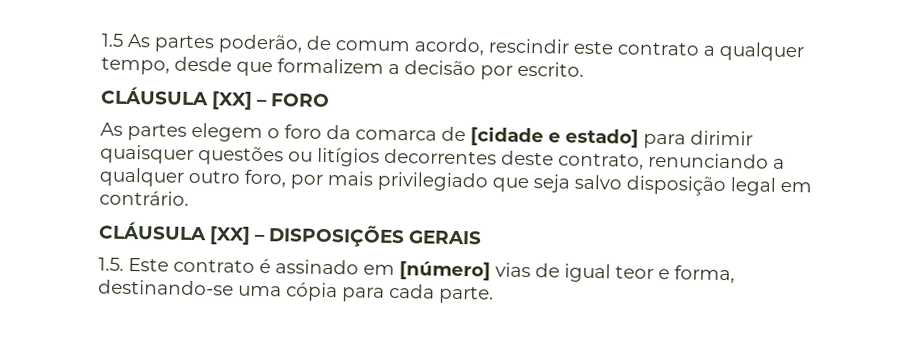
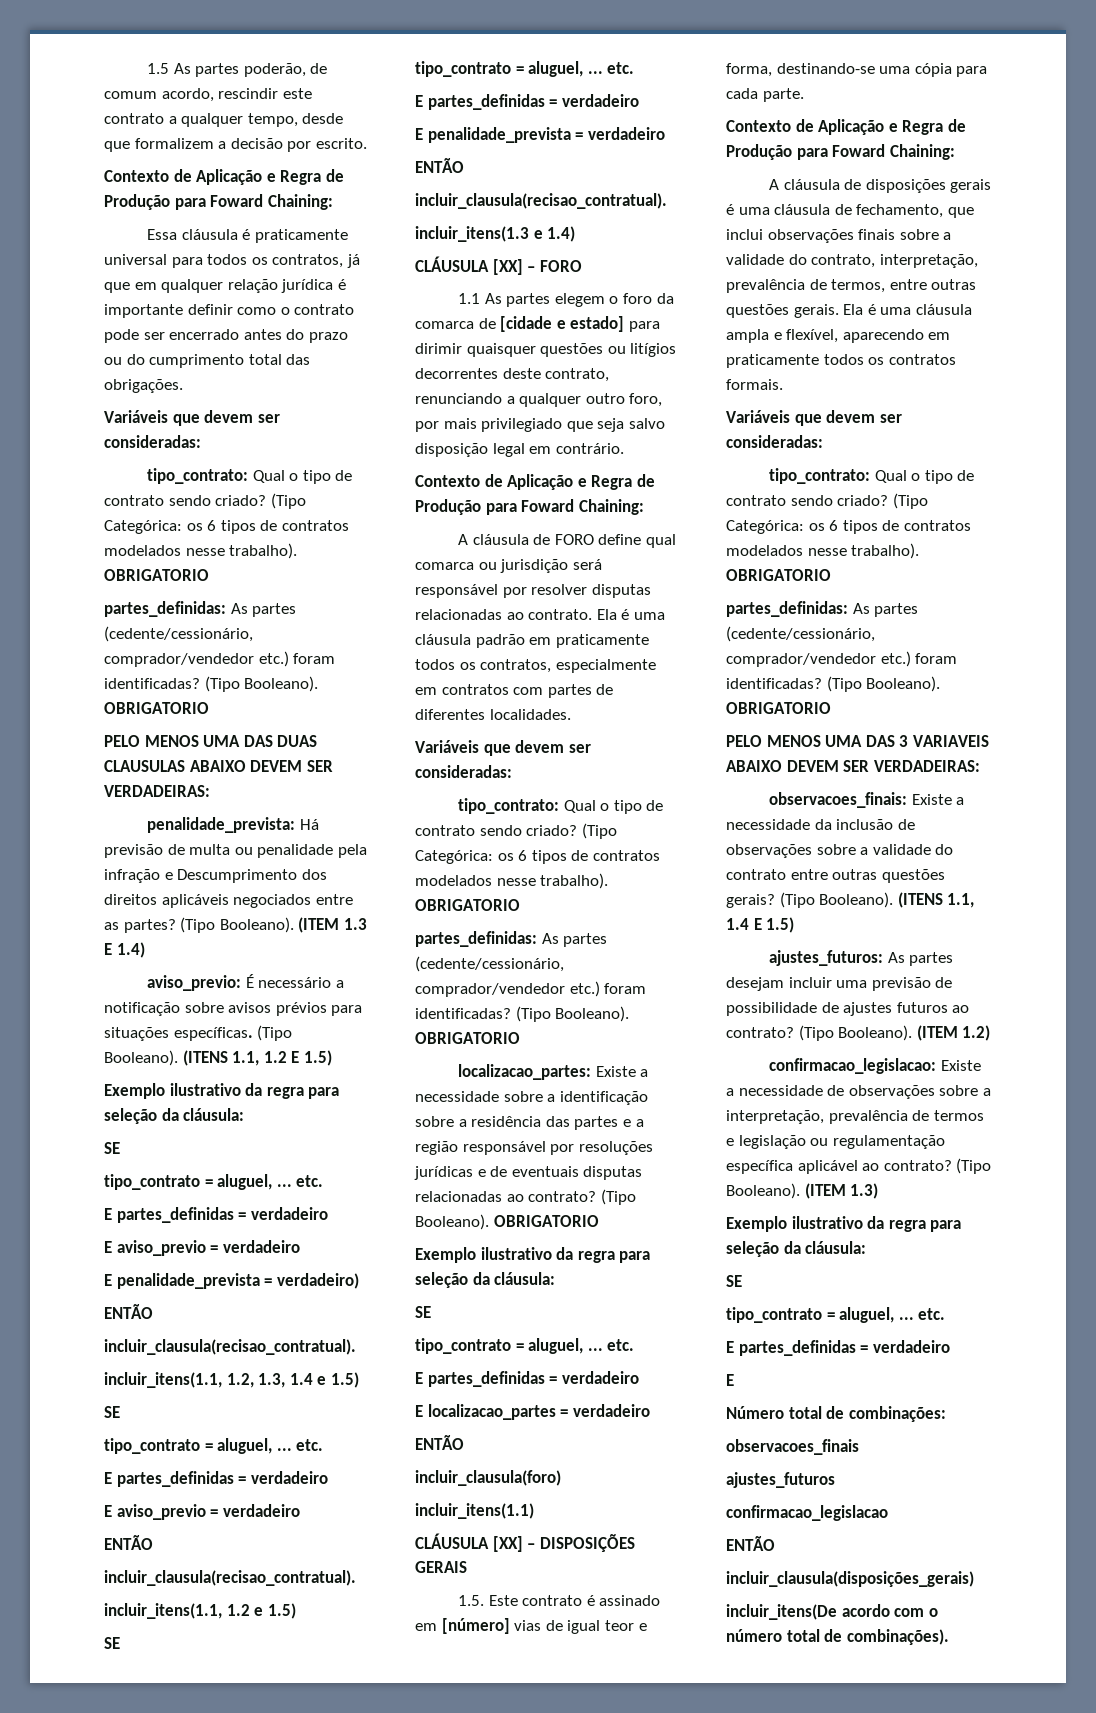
(584, 69) none -> [104,169,344,185] [104,194,333,210] [146,229,348,243] [104,254,360,268] [104,279,346,293] [104,304,355,318] [104,329,348,343] [104,354,311,368] [104,379,183,393] [104,410,280,426] [104,435,201,448] [146,468,353,484] [104,493,306,509] [104,520,349,534] [104,543,298,559] [104,569,209,581] [104,601,297,617] [104,626,253,642] [104,651,336,667] [104,676,319,692] [104,702,209,714] [104,735,318,747] [104,760,333,772] [104,785,210,797] [146,817,319,833] [104,844,367,858] [104,869,327,883] [104,894,353,908] [104,917,367,933] [104,942,145,958] [146,974,344,991] [104,1002,363,1016] [104,1025,293,1041] [104,1050,332,1066] [104,1083,340,1099] [104,1108,245,1124] [104,1142,120,1154] [104,1174,324,1190] [104,1207,328,1223] [104,1240,300,1256] [104,1273,359,1289] [104,1304,153,1319] [104,1339,356,1355] [104,1372,359,1388] [104,1406,120,1418] [104,1438,324,1454] [104,1471,328,1487] [104,1504,300,1520] [104,1535,153,1550] [104,1570,356,1586] [104,1603,296,1619] [104,1637,120,1649] [415,61,635,77] [415,94,639,110] [415,127,665,143] [415,158,464,173] [415,193,667,209] [415,226,576,242] // Contexto de Aplicação e Regra de Produção para Foward Chaining: // Essa cláusula é praticamente universal para todos os contratos, já que em qualquer relação jurídica é importante definir como o contrato pode ser encerrado antes do prazo ou do cumprimento total das obrigações. // Variáveis que devem ser consideradas: // tipo_contrato: Qual o tipo de contrato sendo criado? (Tipo Categórica: os 6 tipos de contratos modelados nesse trabalho). OBRIGATORIO // partes_definidas: As partes (cedente/cessionário, comprador/vendedor etc.) foram identificadas? (Tipo Booleano). OBRIGATORIO // PELO MENOS UMA DAS DUAS CLAUSULAS ABAIXO DEVEM SER VERDADEIRAS: // penalidade_prevista: Há previsão de multa ou penalidade pela infração e Descumprimento dos direitos aplicáveis negociados entre as partes? (Tipo Booleano). (ITEM 1.3 E 1.4) // aviso_previo: É necessário a notificação sobre avisos prévios para situações específicas. (Tipo Booleano). (ITENS 1.1, 1.2 E 1.5) // Exemplo ilustrativo da regra para seleção da cláusula: // SE // tipo_contrato = aluguel, ... etc. // E partes_definidas = verdadeiro // E aviso_previo = verdadeiro // E penalidade_prevista = verdadeiro) // ENTÃO // incluir_clausula(recisao_contratual). // incluir_itens(1.1, 1.2, 1.3, 1.4 e 1.5) // SE // tipo_contrato = aluguel, ... etc. // E partes_definidas = verdadeiro // E aviso_previo = verdadeiro // ENTÃO // incluir_clausula(recisao_contratual). // incluir_itens(1.1, 1.2 e 1.5) // SE // tipo_contrato = aluguel, ... etc. // E partes_definidas = verdadeiro // E penalidade_prevista = verdadeiro // ENTÃO // incluir_clausula(recisao_contratual). // incluir_itens(1.3 e 1.4)
(330, 100) none -> [457,293,480,304] 1.1
(189, 198) none -> [415,474,655,490] [415,499,644,515] [457,534,676,548] [415,559,602,573] [415,584,651,598] [415,609,665,620] [415,634,649,648] [415,659,656,673] [415,684,614,698] [415,709,571,720] [415,740,591,756] [415,765,512,778] [457,798,664,814] [415,823,617,839] [415,850,660,864] [415,873,609,889] [415,899,520,911] [415,931,608,947] [415,956,564,972] [415,981,647,997] [415,1006,630,1022] [415,1032,520,1044] [457,1064,649,1080] [415,1091,648,1105] [415,1116,644,1130] [415,1141,653,1155] [414,1166,643,1180] [415,1189,636,1205] [415,1214,599,1230] [415,1247,651,1263] [415,1272,556,1288] [415,1306,431,1318] [415,1338,635,1354] [415,1371,639,1387] [415,1404,650,1420] [415,1435,464,1450] [415,1470,561,1486] [415,1503,534,1519] // Contexto de Aplicação e Regra de Produção para Foward Chaining: // A cláusula de FORO define qual comarca ou jurisdição será responsável por resolver disputas relacionadas ao contrato. Ela é uma cláusula padrão em praticamente todos os contratos, especialmente em contratos com partes de diferentes localidades. // Variáveis que devem ser consideradas: // tipo_contrato: Qual o tipo de contrato sendo criado? (Tipo Categórica: os 6 tipos de contratos modelados nesse trabalho). OBRIGATORIO // partes_definidas: As partes (cedente/cessionário, comprador/vendedor etc.) foram identificadas? (Tipo Booleano). OBRIGATORIO // localizacao_partes: Existe a necessidade sobre a identificação sobre a residência das partes e a região responsável por resoluções jurídicas e de eventuais disputas relacionadas ao contrato? (Tipo Booleano). OBRIGATORIO // Exemplo ilustrativo da regra para seleção da cláusula: // SE // tipo_contrato = aluguel, ... etc. // E partes_definidas = verdadeiro // E localizacao_partes = verdadeiro // ENTÃO // incluir_clausula(foro) // incluir_itens(1.1)
(494, 294) none -> [726,119,966,135] [726,144,955,160] [768,179,992,193] [726,204,974,218] [726,229,952,243] [726,254,978,268] [726,279,977,293] [726,304,972,318] [726,329,951,343] [726,354,956,368] [726,379,783,390] [726,410,902,426] [726,435,823,448] [768,468,975,484] [726,493,928,509] [726,520,971,534] [726,543,920,559] [726,569,831,581] [726,601,919,617] [726,626,875,642] [726,651,958,667] [726,676,941,692] [726,702,831,714] [726,735,989,747] [726,760,980,772] [768,792,965,808] [726,819,915,830] [726,844,954,858] [726,869,945,883] [726,892,975,908] [726,917,795,933] [768,950,954,966] [726,977,953,991] [726,1002,970,1016] [726,1025,991,1041] [768,1058,981,1074] [726,1085,991,1099] [726,1110,984,1124] [726,1135,945,1149] [726,1158,992,1174] [726,1183,879,1199] [726,1216,962,1232] [726,1241,867,1257] [726,1275,742,1287] [726,1307,946,1323] [726,1340,950,1356] [726,1374,734,1386] [726,1406,946,1422] [726,1439,859,1455] [726,1472,835,1488] [726,1505,888,1521] [726,1536,775,1551] [726,1571,974,1587] [726,1604,938,1620] [726,1629,949,1645] // Contexto de Aplicação e Regra de Produção para Foward Chaining: // A cláusula de disposições gerais é uma cláusula de fechamento, que inclui observações finais sobre a validade do contrato, interpretação, prevalência de termos, entre outras questões gerais. Ela é uma cláusula ampla e flexível, aparecendo em praticamente todos os contratos formais. // Variáveis que devem ser consideradas: // tipo_contrato: Qual o tipo de contrato sendo criado? (Tipo Categórica: os 6 tipos de contratos modelados nesse trabalho). OBRIGATORIO // partes_definidas: As partes (cedente/cessionário, comprador/vendedor etc.) foram identificadas? (Tipo Booleano). OBRIGATORIO // PELO MENOS UMA DAS 3 VARIAVEIS ABAIXO DEVEM SER VERDADEIRAS: // observacoes_finais: Existe a necessidade da inclusão de observações sobre a validade do contrato entre outras questões gerais? (Tipo Booleano). (ITENS 1.1, 1.4 E 1.5) // ajustes_futuros: As partes desejam incluir uma previsão de possibilidade de ajustes futuros ao contrato? (Tipo Booleano). (ITEM 1.2) // confirmacao_legislacao: Existe a necessidade de observações sobre a interpretação, prevalência de termos e legislação ou regulamentação específica aplicável ao contrato? (Tipo Booleano). (ITEM 1.3) // Exemplo ilustrativo da regra para seleção da cláusula: // SE // tipo_contrato = aluguel, ... etc. // E partes_definidas = verdadeiro // E // Número total de combinações: // observacoes_finais // ajustes_futuros // confirmacao_legislacao // ENTÃO // incluir_clausula(disposições_gerais) // incluir_itens(De acordo com o número total de combinações).

